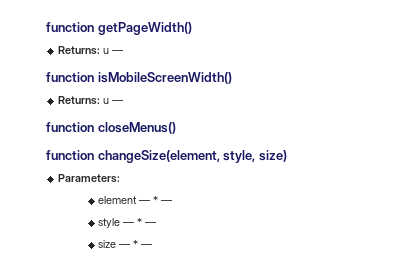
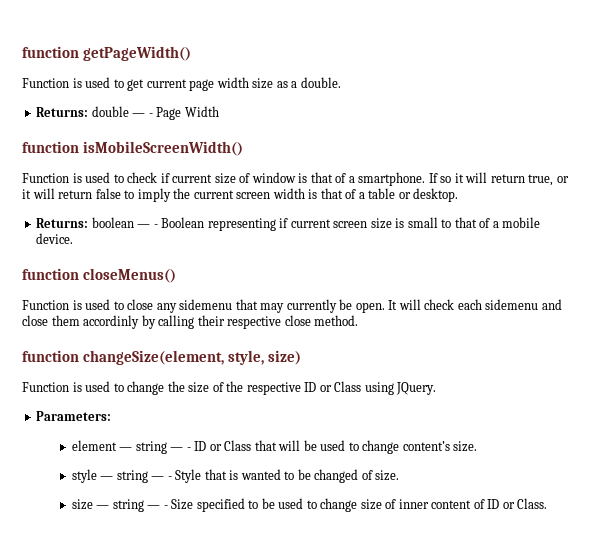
[58,46,124,55] // Returns: u — -> [22,77,341,91] [36,106,219,120] // Function is used to get current page width size as a double. // Returns: double — - Page Width
[58,96,124,105] [46,122,176,134] [46,150,287,163] // Returns: u — // function closeMenus() // function changeSize(element, style, size) -> [22,172,569,186] [22,188,459,202] [36,217,541,231] [36,233,74,244] [22,268,176,283] [22,299,562,313] [22,315,359,329] [22,350,301,365] [22,381,437,395] // Function is used to check if current size of window is that of a smartphone. If so it will return true, or it will return false to imply the current screen width is that of a table or desktop. // Returns: boolean — - Boolean representing if current screen size is small to that of a mobile device. // function closeMenus() // Function is used to close any sidemenu that may currently be open. It will check each sidemenu and close them accordinly by calling their respective close method. // function changeSize(element, style, size) // Function is used to change the size of the respective ID or Class using JQuery.
[153,196,173,204] * — -> [135,440,478,454] string — - ID or Class that will be used to change content’s size.
[137,218,157,226] [98,240,153,248] * — // size — * — -> [116,469,400,483] [71,498,548,512] string — - Style that is wanted to be changed of size. // size — string — - Size specified to be used to change size of inner content of ID or Class.

